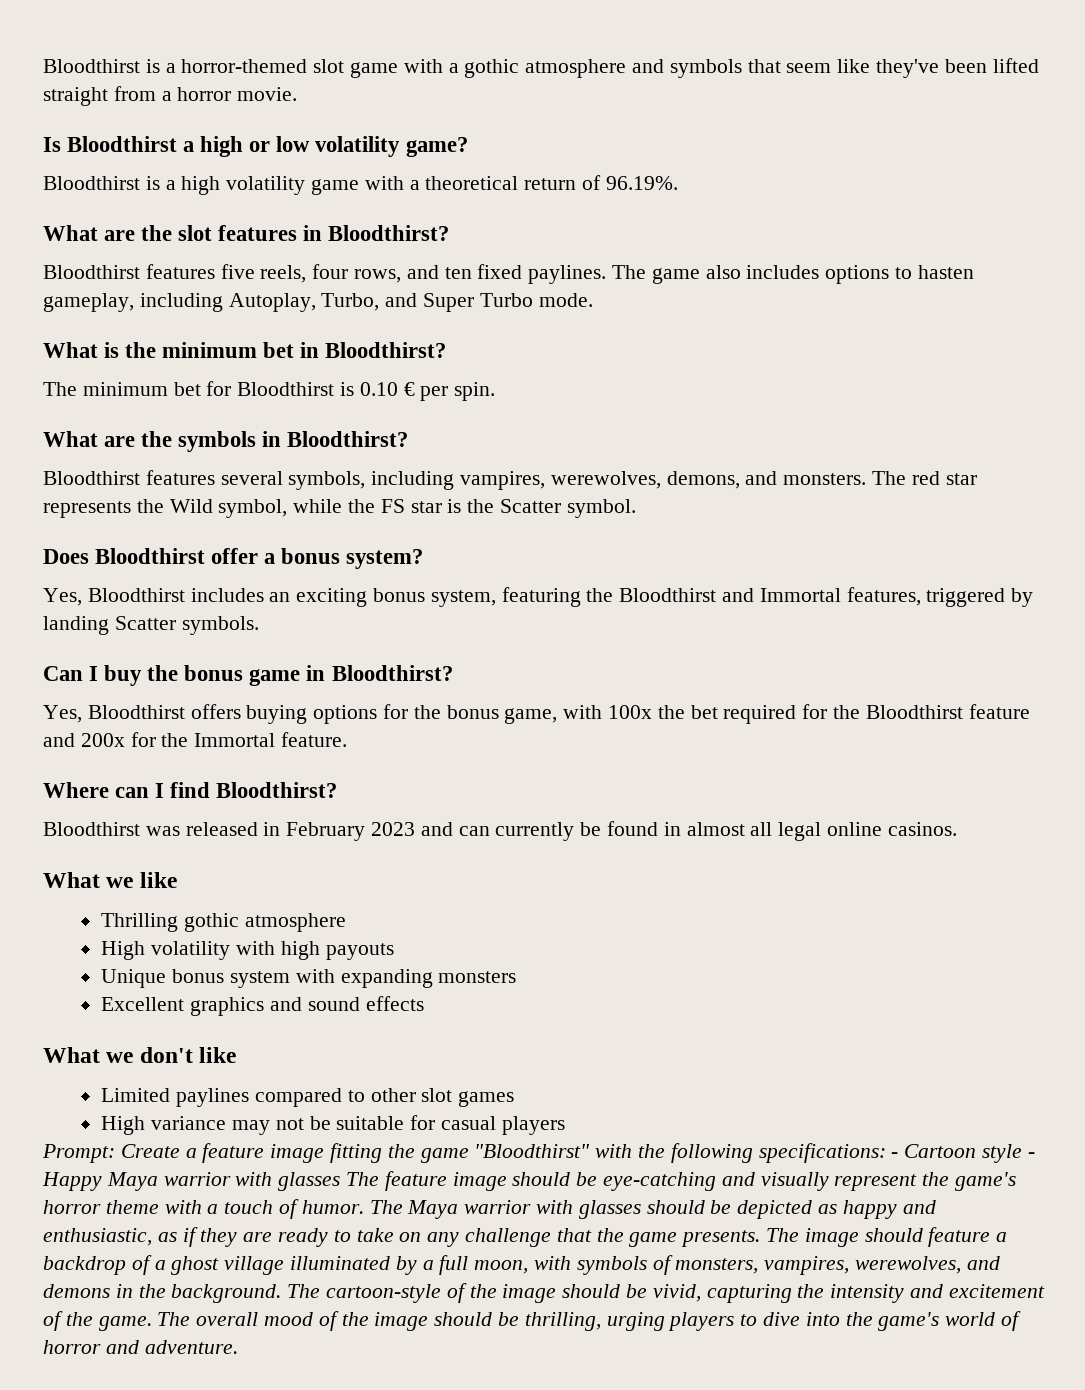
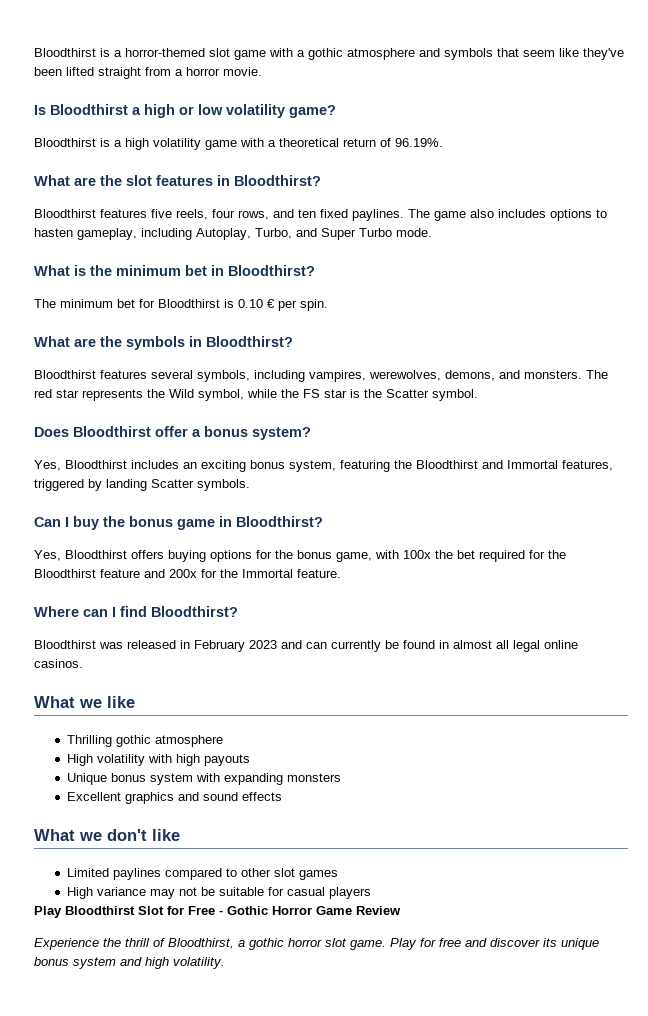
[42,1143,1035,1163] [42,1171,1017,1191] [43,1199,936,1219] [43,1227,1008,1247] [43,1255,1000,1275] [43,1283,1045,1303] [43,1311,1022,1331] [43,1340,238,1354] Prompt: Create a feature image fitting the game "Bloodthirst" with the following specifications: - Cartoon style - Happy Maya warrior with glasses The feature image should be eye-catching and visually represent the game's horror theme with a touch of humor. The Maya warrior with glasses should be depicted as happy and enthusiastic, as if they are ready to take on any challenge that the game presents. The image should feature a backdrop of a ghost village illuminated by a full moon, with symbols of monsters, vampires, werewolves, and demons in the background. The cartoon-style of the image should be vivid, capturing the intensity and excitement of the game. The overall mood of the image should be thrilling, urging players to dive into the game's world of horror and adventure. -> [34,906,401,918] [34,938,599,950] [34,957,225,969] Play Bloodthirst Slot for Free - Gothic Horror Game Review // Experience the thrill of Bloodthirst, a gothic horror slot game. Play for free and discover its unique bonus system and high volatility.

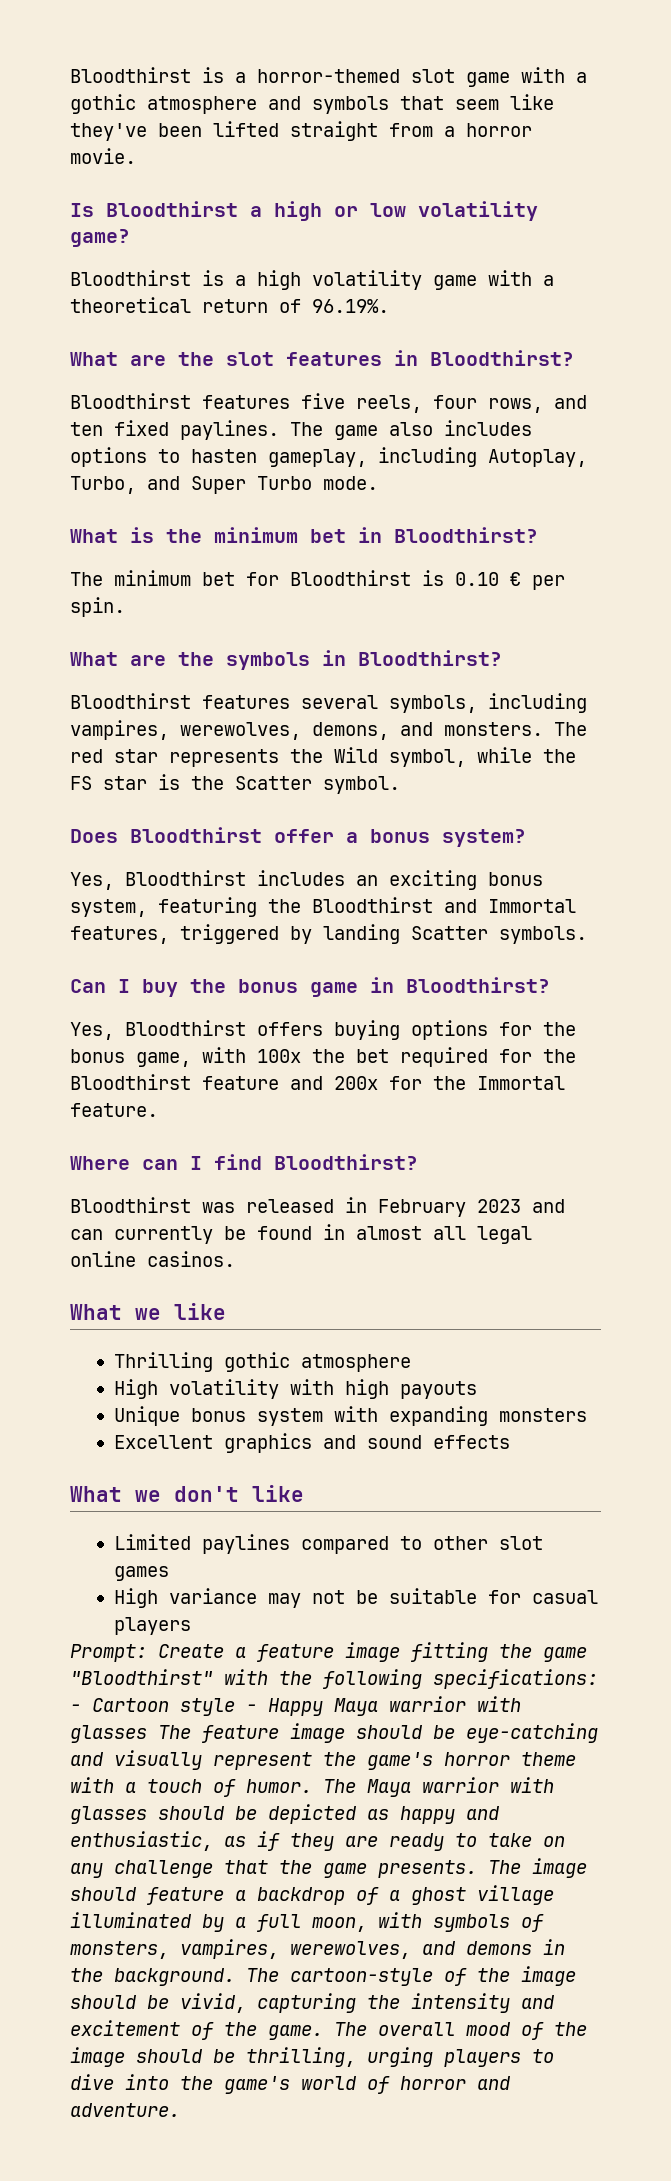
[34,906,401,918] [34,938,599,950] [34,957,225,969] Play Bloodthirst Slot for Free - Gothic Horror Game Review // Experience the thrill of Bloodthirst, a gothic horror slot game. Play for free and discover its unique bonus system and high volatility. -> [70,1642,587,1662] [70,1669,598,1689] [70,1696,521,1716] [70,1723,598,1743] [70,1750,576,1770] [70,1777,554,1797] [70,1804,500,1824] [70,1831,565,1851] [70,1858,587,1878] [70,1885,554,1905] [70,1912,544,1932] [70,1939,565,1959] [70,1966,576,1986] [70,1993,555,2013] [70,2020,587,2040] [70,2047,554,2067] [70,2074,511,2094] [70,2103,180,2117] Prompt: Create a feature image fitting the game "Bloodthirst" with the following specifications: - Cartoon style - Happy Maya warrior with glasses The feature image should be eye-catching and visually represent the game's horror theme with a touch of humor. The Maya warrior with glasses should be depicted as happy and enthusiastic, as if they are ready to take on any challenge that the game presents. The image should feature a backdrop of a ghost village illuminated by a full moon, with symbols of monsters, vampires, werewolves, and demons in the background. The cartoon-style of the image should be vivid, capturing the intensity and excitement of the game. The overall mood of the image should be thrilling, urging players to dive into the game's world of horror and adventure.

